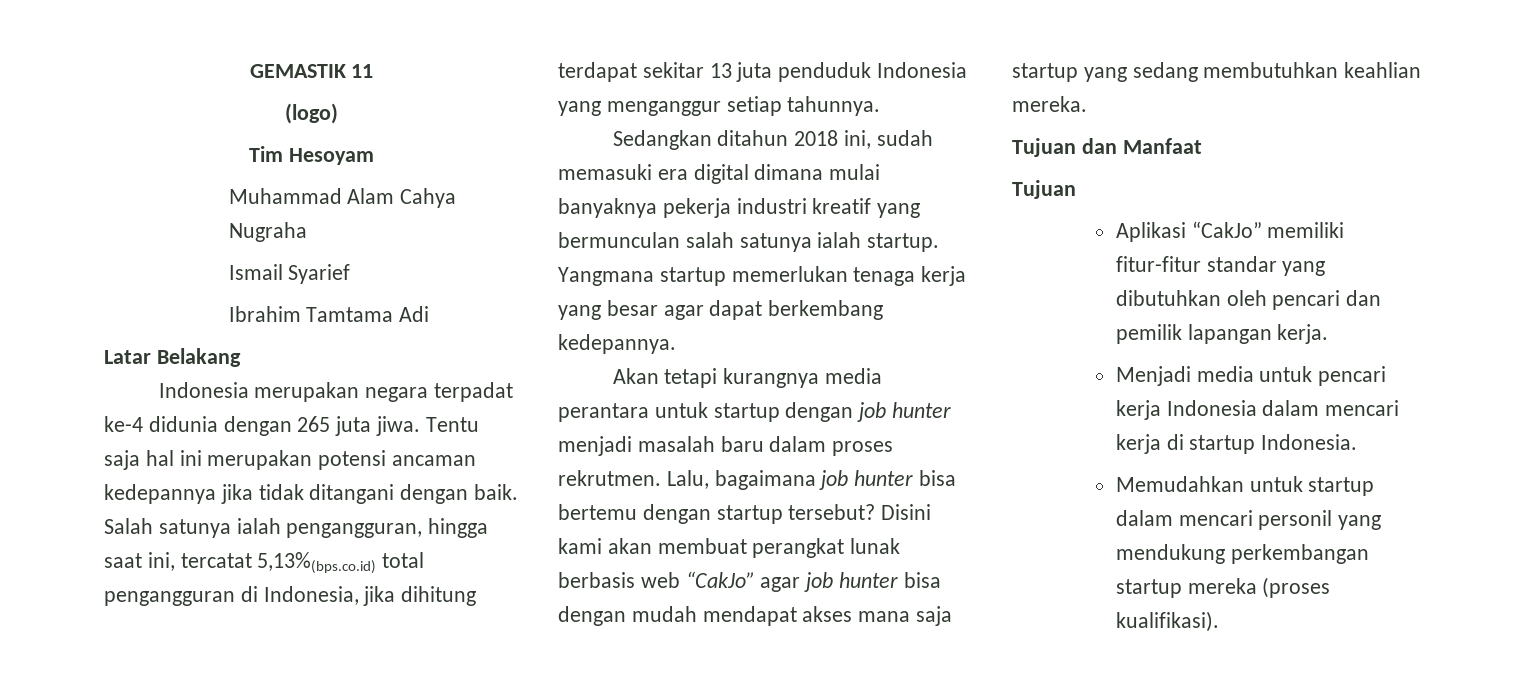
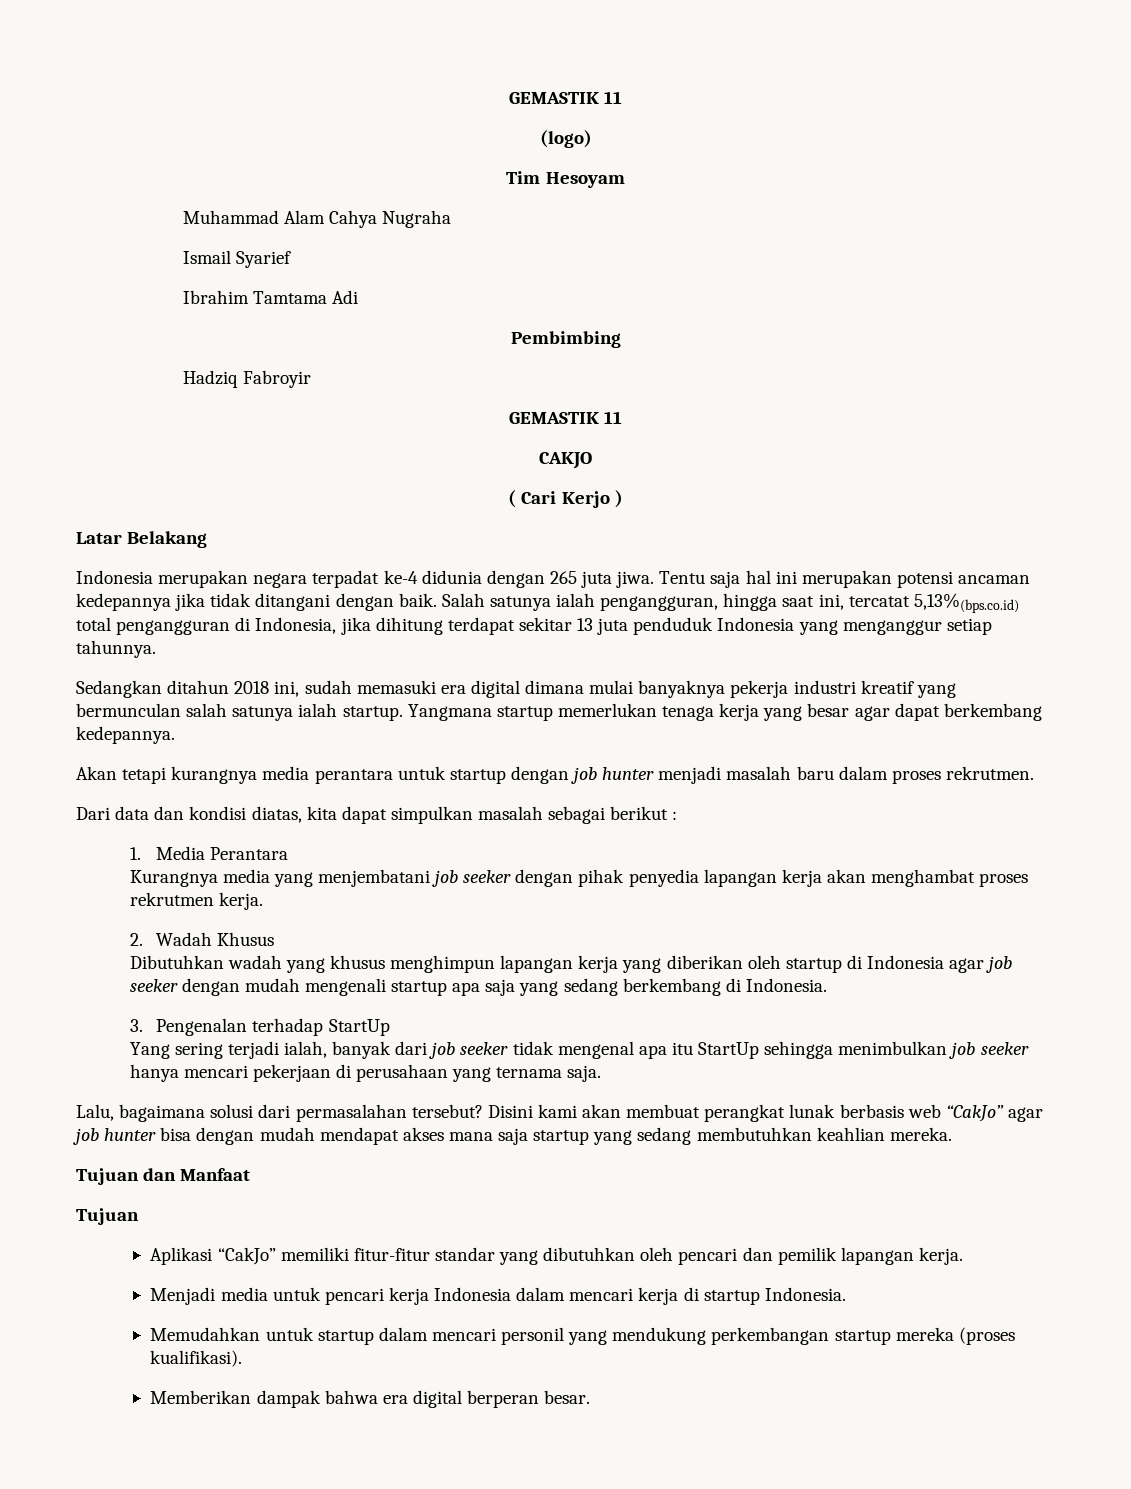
(430, 314) none -> [510,331,621,348] [183,370,312,388] [508,411,623,424] [539,452,592,469] [508,490,623,508] // Pembimbing // Hadziq Fabroyir // GEMASTIK 11 // CAKJO // ( Cari Kerjo )
[666,470,957,490] [558,504,783,524] Lalu, bagaimana job hunter bisa bertemu dengan startup -> [76,806,678,824] [129,846,289,860] [129,869,1029,887] [129,892,263,910] [129,932,275,946] [129,955,1013,973] [129,978,827,996] [129,1018,390,1036] [129,1041,1029,1059] [129,1064,602,1082] [76,1104,407,1122] // Dari data dan kondisi diatas, kita dapat simpulkan masalah sebagai berikut : // 1. Media Perantara // Kurangnya media yang menjembatani job seeker dengan pihak penyedia lapangan kerja akan menghambat proses rekrutmen kerja. // 2. Wadah Khusus // Dibutuhkan wadah yang khusus menghimpun lapangan kerja yang diberikan oleh startup di Indonesia agar job seeker dengan mudah mengenali startup apa saja yang sedang berkembang di Indonesia. // 3. Pengenalan terhadap StartUp // Yang sering terjadi ialah, banyak dari job seeker tidak mengenal apa itu StartUp sehingga menimbulkan job seeker hanya mencari pekerjaan di perusahaan yang ternama saja. // Lalu, bagaimana solusi dari permasalahan
(1219, 621) none -> [150,1390,591,1408] // Memberikan dampak bahwa era digital berperan besar.

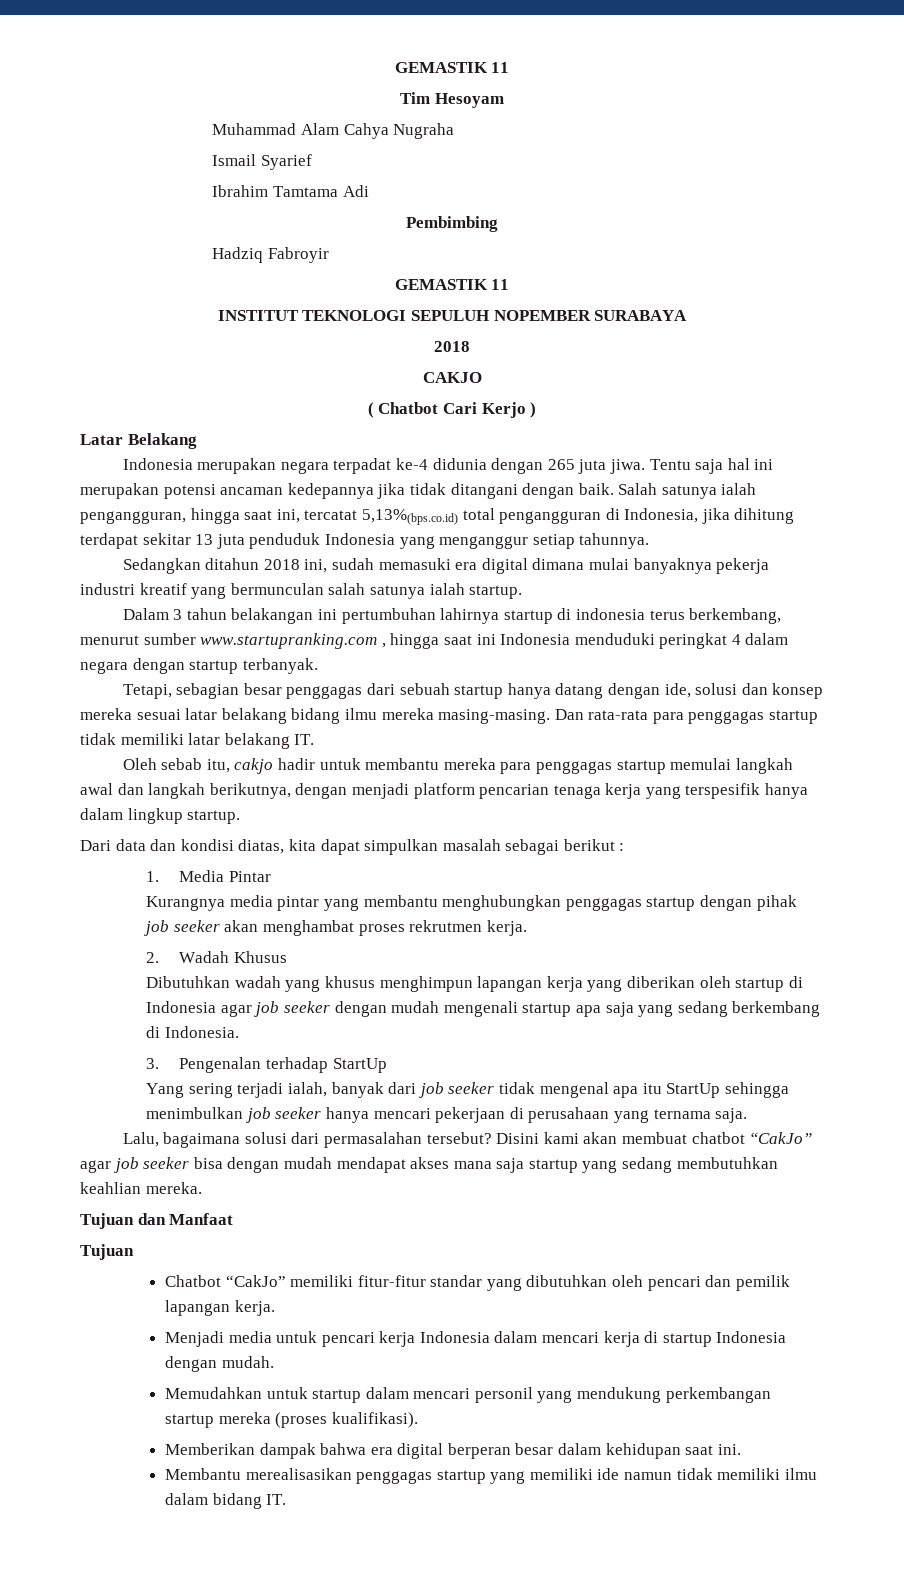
[508,91,623,104] [539,130,592,148] GEMASTIK 11 // (logo) -> [394,62,510,73] GEMASTIK 11
(623, 417) none -> [217,310,688,321] [434,341,470,352] // INSTITUT TEKNOLOGI SEPULUH NOPEMBER SURABAYA // 2018
(517, 499) none -> [378,402,439,414] Chatbot
[407,703,1042,721] [76,726,175,744] [76,766,1034,784] Yangmana startup memerlukan tenaga kerja yang besar agar dapat berkembang kedepannya. // Akan tetapi kurangnya media perantara untuk startup dengan job hunter menjadi masalah baru dalam proses rekrutmen. -> [122,608,782,624] [80,633,789,649] [80,658,318,674] [122,683,824,699] [80,708,819,724] [80,733,315,749] [122,758,793,774] [80,783,809,799] [80,808,241,824] // Dalam 3 tahun belakangan ini pertumbuhan lahirnya startup di indonesia terus berkembang, menurut sumber www.startupranking.com , hingga saat ini Indonesia menduduki peringkat 4 dalam negara dengan startup terbanyak. // Tetapi, sebagian besar penggagas dari sebuah startup hanya datang dengan ide, solusi dan konsep mereka sesuai latar belakang bidang ilmu mereka masing-masing. Dan rata-rata para penggagas startup tidak memiliki latar belakang IT. // Oleh sebab itu, cakjo hadir untuk membantu mereka para penggagas startup memulai langkah awal dan langkah berikutnya, dengan menjadi platform pencarian tenaga kerja yang terspesifik hanya dalam lingkup startup.
[210,847,289,860] Perantara -> [228,871,271,882] Pintar
[273,869,822,887] yang menjembatani job seeker dengan pihak penyedia lapangan kerja -> [277,895,797,911] [144,920,220,936] pintar yang membantu menghubungkan penggagas startup dengan pihak job seeker
[704,1104,941,1122] perangkat lunak berbasis web -> [691,1132,745,1144] chatbot
[104,1128,157,1141] hunter -> [143,1157,190,1169] seeker
[150,1247,213,1265] Aplikasi -> [164,1275,221,1287] Chatbot
[764,1287,846,1301] Indonesia. -> [716,1331,787,1343] [164,1356,274,1372] Indonesia dengan mudah.
[544,1390,591,1404] besar. -> [515,1443,741,1459] [164,1468,817,1484] [164,1493,287,1509] besar dalam kehidupan saat ini. // Membantu merealisasikan penggagas startup yang memiliki ide namun tidak memiliki ilmu dalam bidang IT.

